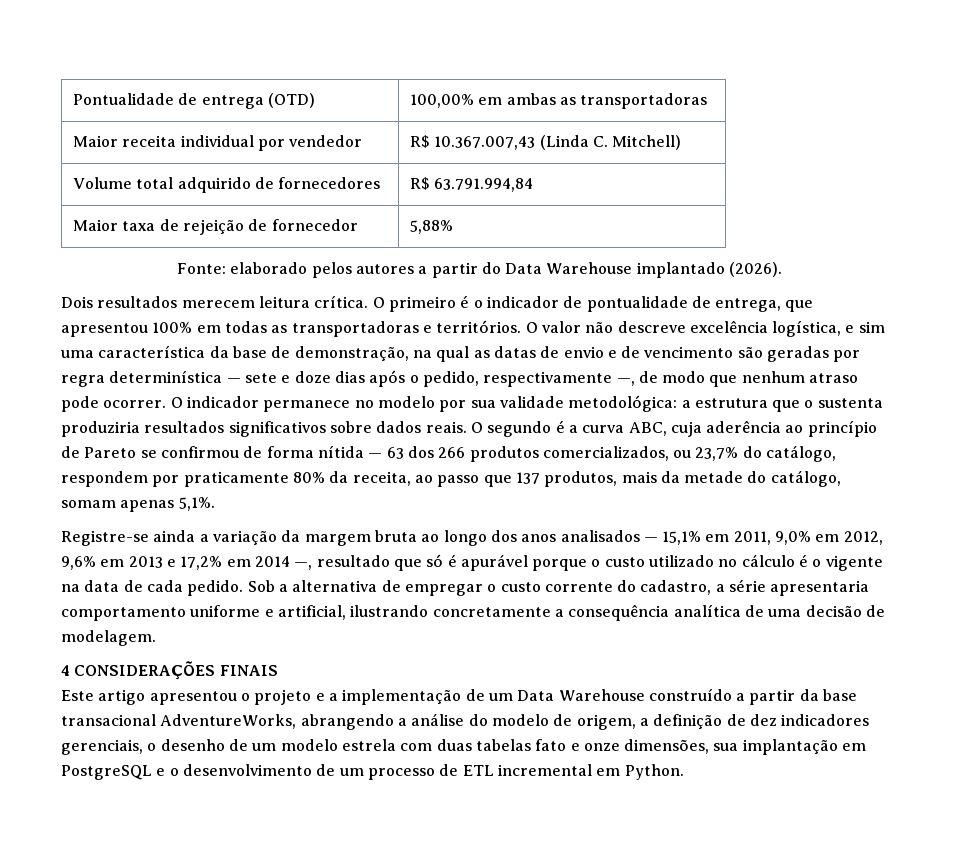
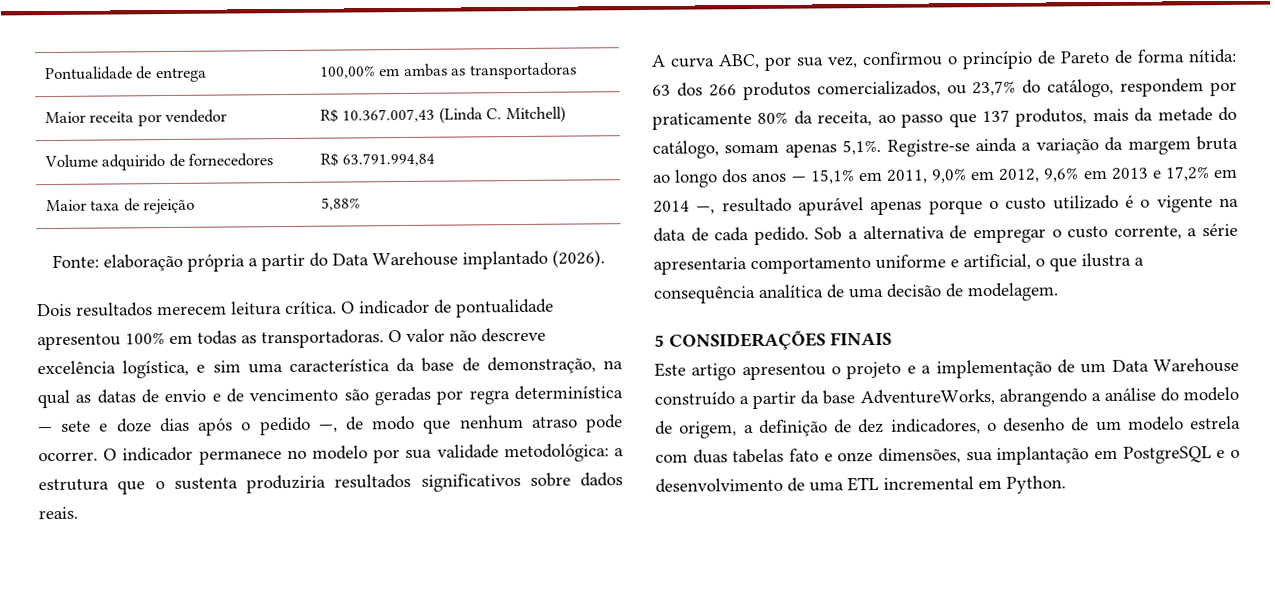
[267,93,315,108] (OTD) -> (207, 75) none
[180,135,254,147] individual -> (135, 117) none
[136,177,174,189] total -> (98, 161) none
[248,219,358,231] de fornecedor -> (196, 206) none
[230,262,414,278] elaborado pelos autores -> [103,253,245,272] elaboração própria
[388,295,814,312] primeiro é o indicador de pontualidade de entrega, que -> [359,298,554,318] indicador de pontualidade
[291,320,522,337] transportadoras e territórios. -> [261,329,384,349] transportadoras.
[422,371,613,387] pedido, respectivamente -> [259,416,311,436] pedido
[470,420,877,437] [61,445,383,458] O segundo é a curva ABC, cuja aderência ao princípio de Pareto se confirmou de forma nítida — -> [651,48,1237,71] // A curva ABC, por sua vez, confirmou o princípio de Pareto de forma nítida:
(215, 504) // -> (882, 147) none
[560,530,640,542] analisados -> (788, 177) none
[393,554,528,571] que só é apurável -> [798,197,923,216] apurável apenas
[718,554,795,567] no cálculo -> (1119, 202) none
[544,580,712,595] corrente do cadastro, -> [1113,225,1182,240] corrente,
[350,605,551,617] ilustrando concretamente -> [1035,252,1131,272] o que ilustra
[61,665,70,676] 4 -> [654,334,665,347] 5
[61,714,156,726] transacional -> (856, 397) none
[781,714,870,726] [61,739,143,755] indicadores gerenciais, -> [890,418,981,435] indicadores,
[339,764,459,780] um processo de -> [809,481,844,492] uma

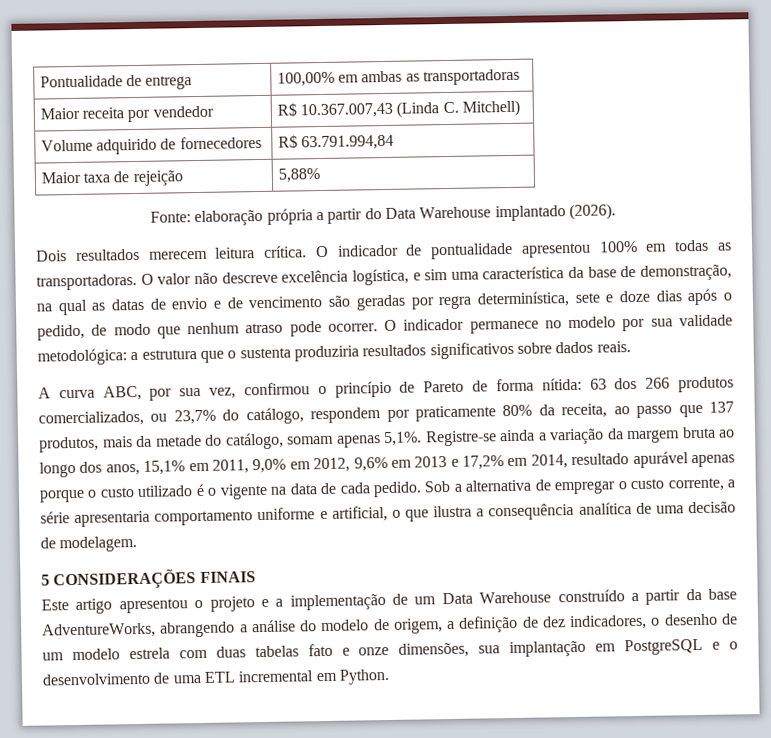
[513,385,623,401] [38,427,53,433] determinística — -> [476,291,570,308] determinística,
[259,416,338,436] pedido —, -> [37,324,85,341] pedido,
[751,172,807,183] anos — -> [105,463,140,476] anos,
[653,200,716,215] 2014 —, -> [530,454,568,469] 2014,

